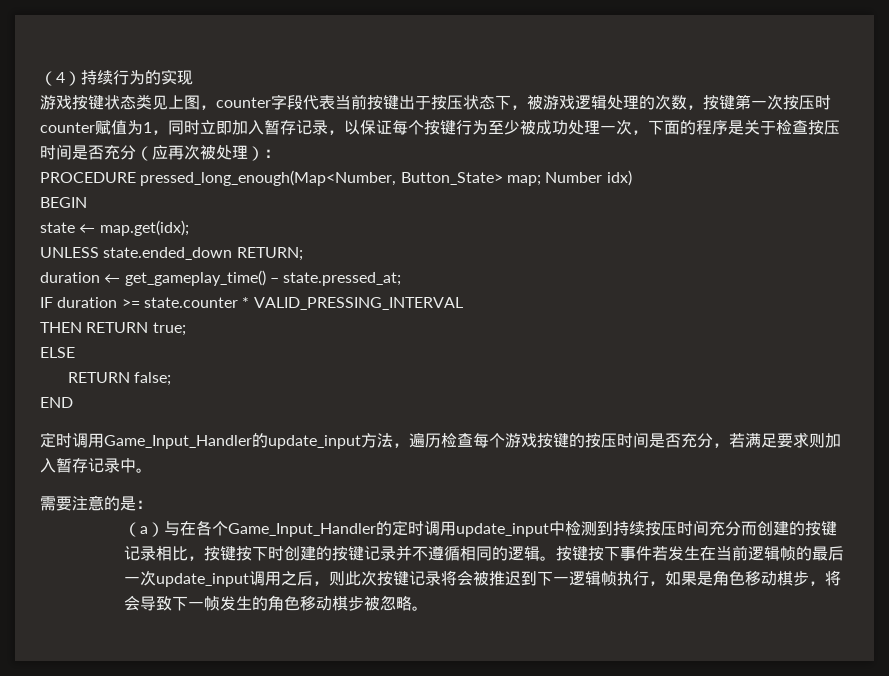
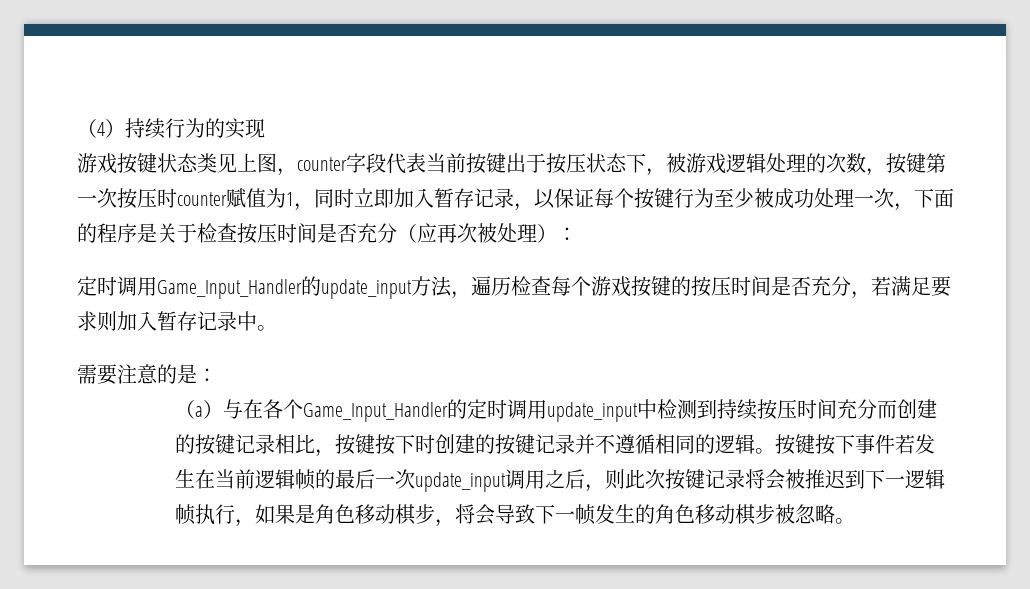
[40,170,632,186] [40,197,87,208] [40,220,189,236] [40,247,303,261] [40,270,402,286] [40,297,463,310] [40,322,186,336] [40,347,75,358] [68,372,172,386] [40,397,73,408] // PROCEDURE pressed_long_enough(Map<Number, Button_State> map; Number idx) // BEGIN // state ← map.get(idx); // UNLESS state.ended_down RETURN; // duration ← get_gameplay_time() – state.pressed_at; // IF duration >= state.counter * VALID_PRESSING_INTERVAL // THEN RETURN true; // ELSE // RETURN false; // END -> (577, 234) none

